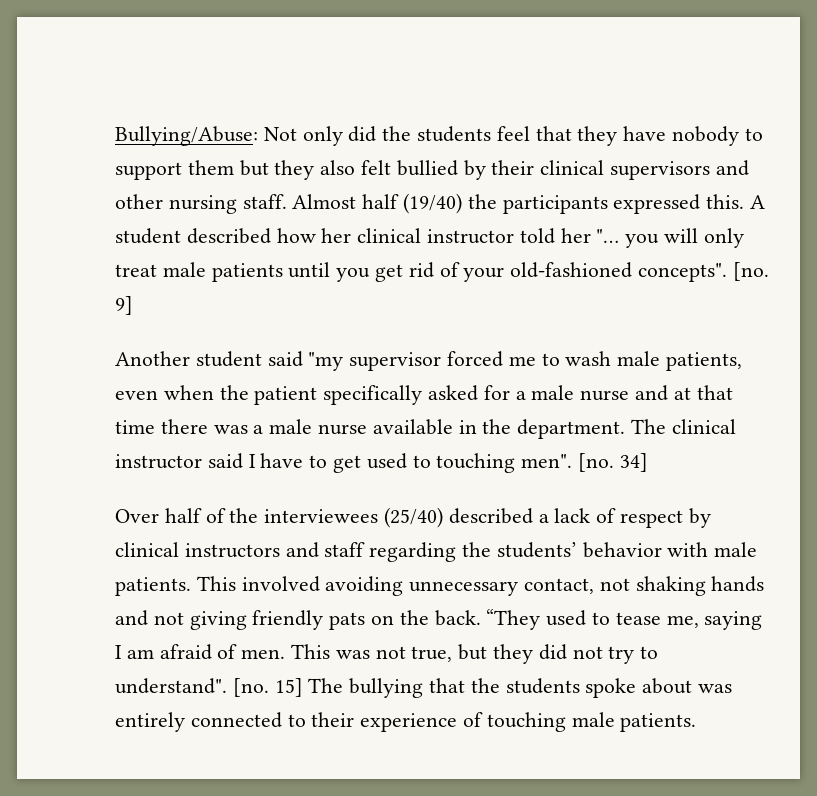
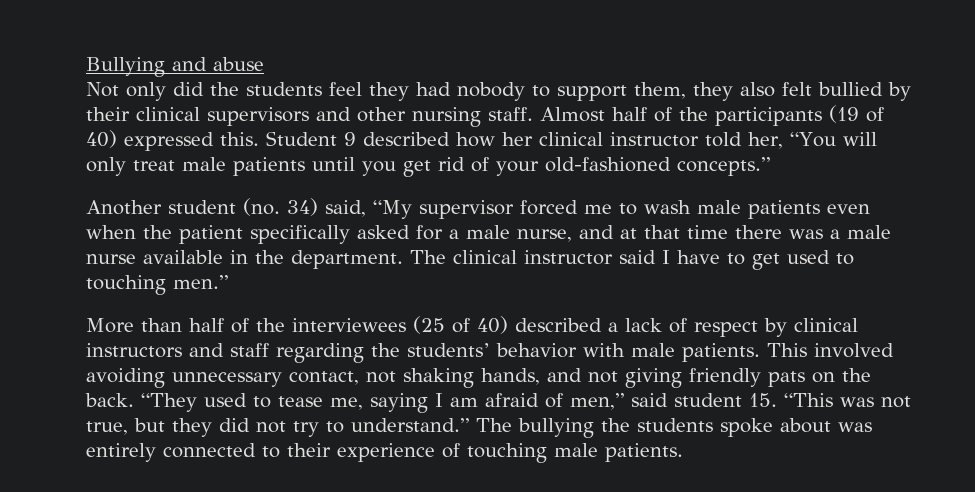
[115,126,258,146] Bullying/Abuse: -> [86,57,264,77] Bullying and abuse //
[535,126,667,146] that they have -> [369,82,451,101] they had
[187,160,269,176] them but -> [634,82,686,99] them,
[403,193,463,214] (19/40) -> [654,107,672,122] of
[613,194,766,214] [115,228,181,244] expressed this. A student -> [829,105,884,123] [86,130,356,151] (19 of 40) expressed this. Student 9
[560,228,660,248] her "… you -> [748,132,836,149] her, “You
[638,262,769,282] [115,296,133,315] concepts". [no. 9] -> [677,157,770,176] concepts.”
[267,351,344,371] said "my -> [243,198,412,219] (no. 34) said, “My
[666,352,743,371] patients, -> [748,200,820,219] patients
[580,390,630,401] nurse -> [517,229,572,242] nurse,
[521,453,648,472] [115,509,159,523] men". [no. 34] // Over -> [173,275,228,289] [86,318,182,333] men.” // More than
[384,507,444,528] (25/40) -> [413,316,508,334] (25 of 40)
[711,576,765,592] hands -> [481,368,540,385] hands,
[241,644,331,659] men. This -> [570,393,833,410] men,” said student 15. “This
[115,678,303,697] understand". [no. 15] -> [351,418,469,432] understand.”
[429,678,466,693] that -> (594, 428) none

